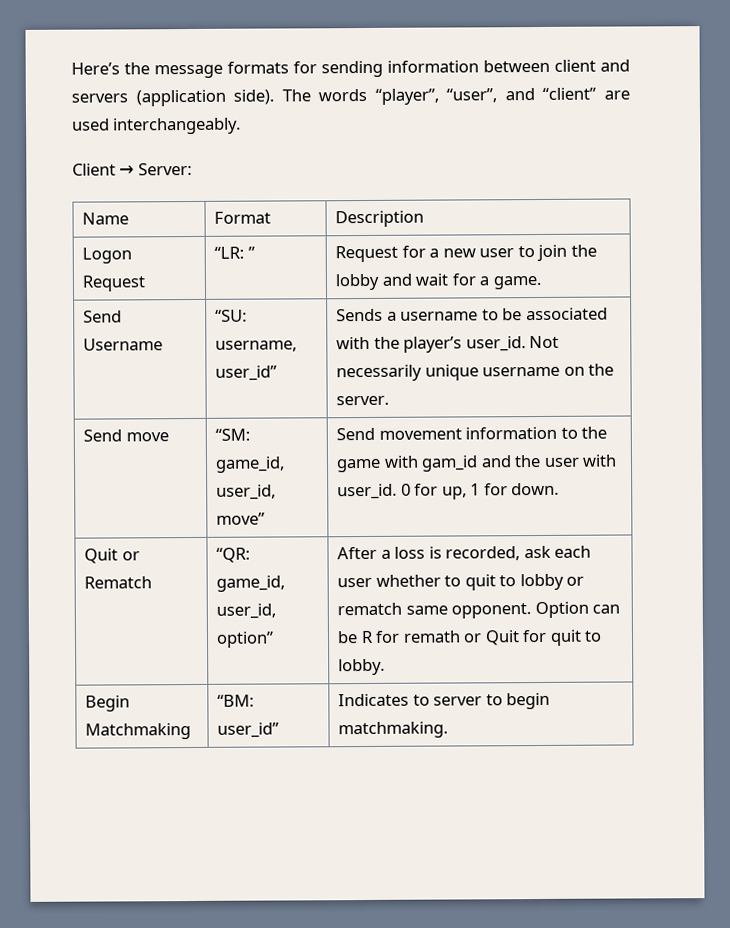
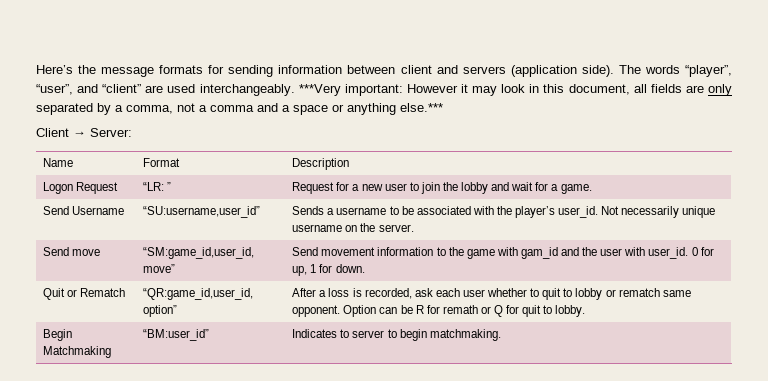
(242, 126) none -> [298,84,732,96] [36,103,443,115] ***Very important: However it may look in this document, all fields are only separated by a comma, not a comma and a space or anything else.***
[215,309,248,322] [215,340,298,352] [215,365,278,381] “SU: username, user_id” -> [143,206,261,218] “SU:username,user_id”
[215,428,251,441] [215,456,286,473] [216,484,277,500] “SM: game_id, user_id, -> [143,247,255,259] “SM:game_id,user_id,
[216,547,251,563] [216,575,286,592] [216,603,277,619] “QR: game_id, user_id, -> [143,288,254,300] “QR:game_id,user_id,
[484,630,520,646] Quit -> [494,305,504,317] Q
[217,694,255,707] [217,722,280,738] “BM: user_id” -> [143,329,210,341] “BM:user_id”

